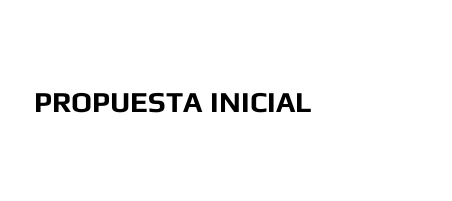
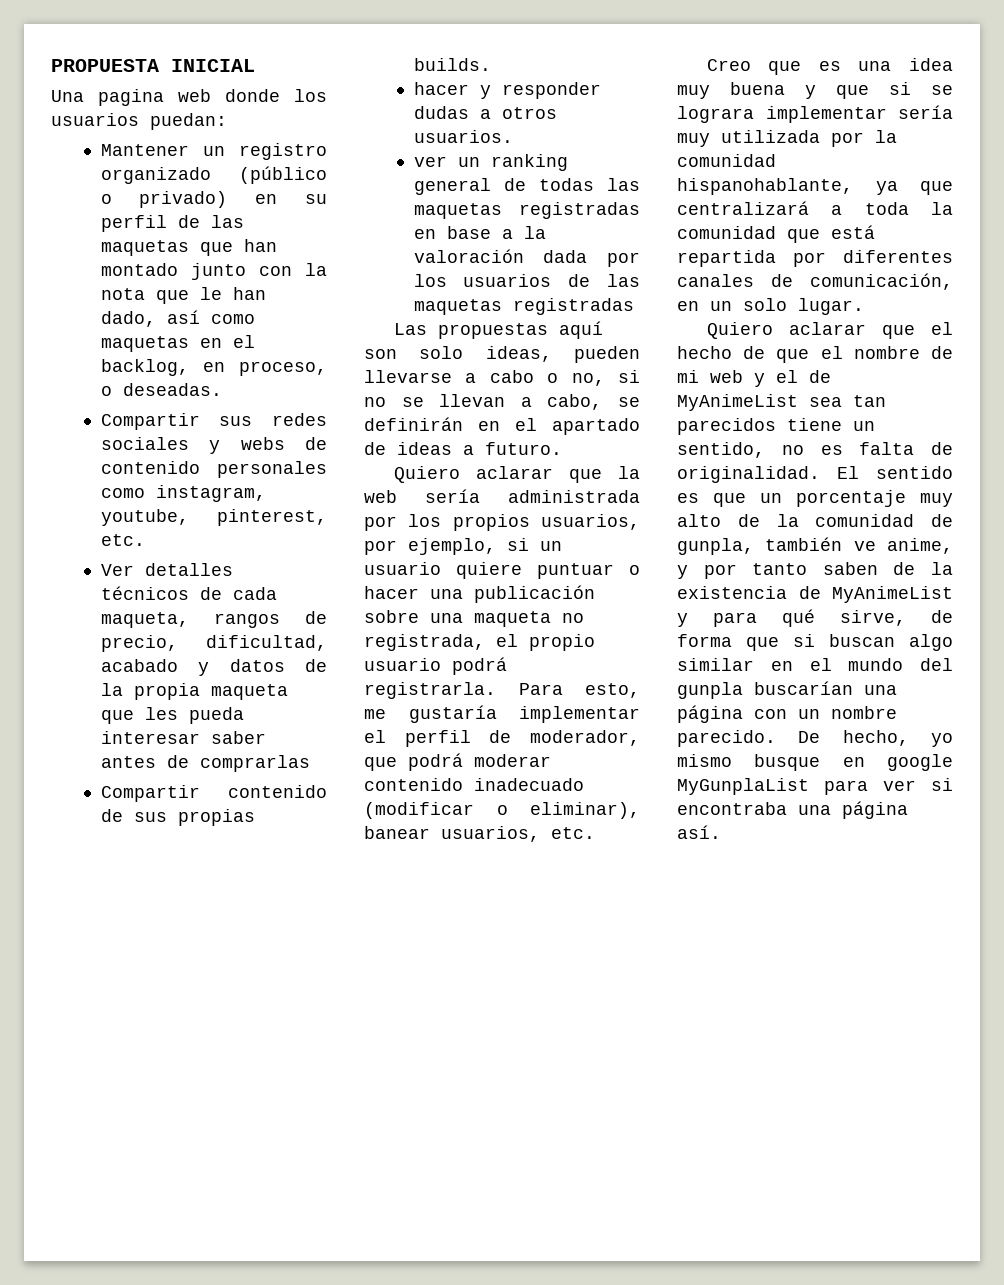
(312, 102) none -> [51,89,327,106] [51,113,227,130] [100,143,327,160] [100,166,327,184] [100,191,327,208] [100,215,244,232] [100,239,277,256] [100,263,327,280] [100,287,266,304] [100,310,255,327] [100,335,255,352] [100,359,327,376] [100,383,222,396] [100,413,327,430] [100,437,327,454] [100,461,327,478] [100,485,266,502] [100,509,327,526] [100,534,145,546] [100,563,233,576] [100,586,277,600] [100,611,327,628] [100,635,327,652] [100,659,327,676] [100,683,288,700] [100,707,244,724] [100,731,266,744] [100,755,310,772] [100,785,327,802] [100,809,255,826] [413,58,491,71] [413,82,601,99] [413,106,557,119] [413,130,513,143] [413,154,568,171] [413,178,640,195] [413,202,640,219] [413,226,546,239] [413,249,640,267] [413,274,640,287] [413,298,634,315] [393,321,603,339] [364,346,640,363] [364,370,640,386] [364,394,640,410] [364,417,640,435] [364,442,562,455] [393,466,640,483] [364,489,640,503] [364,514,640,531] [364,538,562,555] [364,562,640,579] [364,585,595,603] [364,610,584,627] [364,634,595,651] [364,657,507,675] [364,682,640,699] [364,705,640,723] [364,730,640,747] [364,753,551,771] [364,778,584,791] [364,802,640,819] [364,826,595,842] [706,58,953,75] [677,82,953,99] [677,105,953,123] [677,130,897,147] [677,154,776,167] [677,178,953,195] [677,201,953,215] [677,225,875,243] [677,250,953,267] [677,273,953,290] [677,298,864,315] [706,322,953,339] [677,346,953,363] [677,370,831,387] [677,394,886,411] [677,418,875,435] [677,442,953,458] [677,466,953,483] [677,490,953,507] [677,514,953,527] [677,537,953,555] [677,562,953,579] [677,586,953,603] [677,609,953,627] [677,634,953,651] [677,658,953,671] [677,681,897,699] [677,705,897,723] [677,730,953,747] [677,754,953,771] [677,778,953,795] [677,801,908,819] [677,825,721,839] // Una pagina web donde los usuarios puedan: // Mantener un registro organizado (público o privado) en su perfil de las maquetas que han montado junto con la nota que le han dado, así como maquetas en el backlog, en proceso, o deseadas. // Compartir sus redes sociales y webs de contenido personales como instagram, youtube, pinterest, etc. // Ver detalles técnicos de cada maqueta, rangos de precio, dificultad, acabado y datos de la propia maqueta que les pueda interesar saber antes de comprarlas // Compartir contenido de sus propias builds. // hacer y responder dudas a otros usuarios. // ver un ranking general de todas las maquetas registradas en base a la valoración dada por los usuarios de las maquetas registradas // Las propuestas aquí son solo ideas, pueden llevarse a cabo o no, si no se llevan a cabo, se definirán en el apartado de ideas a futuro. // Quiero aclarar que la web sería administrada por los propios usuarios, por ejemplo, si un usuario quiere puntuar o hacer una publicación sobre una maqueta no registrada, el propio usuario podrá registrarla. Para esto, me gustaría implementar el perfil de moderador, que podrá moderar contenido inadecuado (modificar o eliminar), banear usuarios, etc. // Creo que es una idea muy buena y que si se lograra implementar sería muy utilizada por la comunidad hispanohablante, ya que centralizará a toda la comunidad que está repartida por diferentes canales de comunicación, en un solo lugar. // Quiero aclarar que el hecho de que el nombre de mi web y el de MyAnimeList sea tan parecidos tiene un sentido, no es falta de originalidad. El sentido es que un porcentaje muy alto de la comunidad de gunpla, también ve anime, y por tanto saben de la existencia de MyAnimeList y para qué sirve, de forma que si buscan algo similar en el mundo del gunpla buscarían una página con un nombre parecido. De hecho, yo mismo busque en google MyGunplaList para ver si encontraba una página así.

